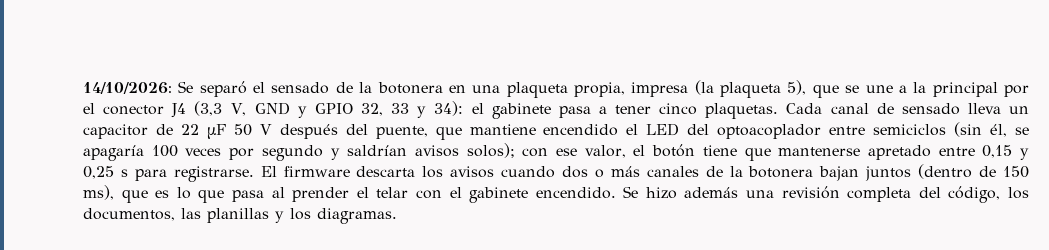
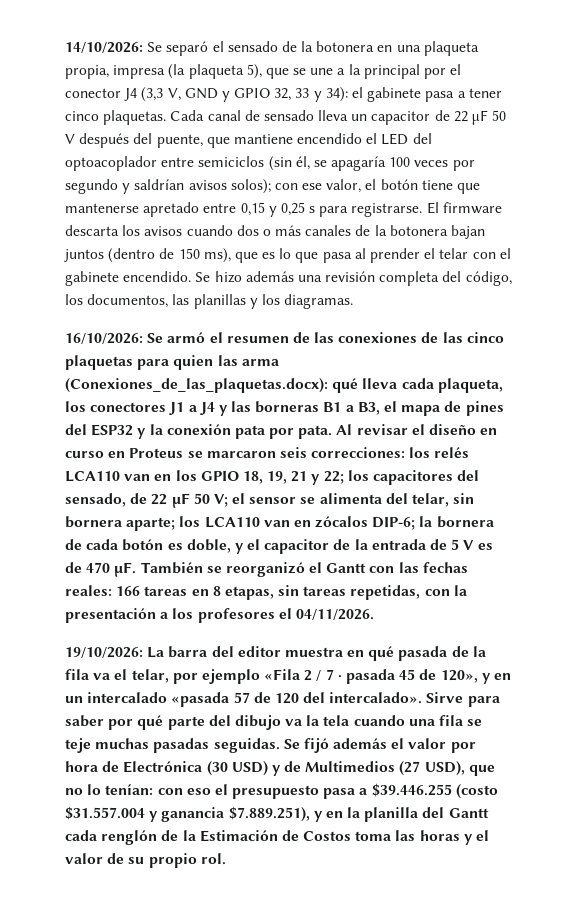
(397, 216) none -> [65,332,504,344] [65,355,279,370] [65,378,503,393] [65,401,504,416] [65,424,498,439] [65,447,470,458] [65,470,480,485] [65,493,475,508] [65,516,494,531] [65,539,493,554] [65,562,468,577] [65,585,467,600] [65,608,374,623] [65,646,486,661] [65,669,511,684] [65,692,500,707] [65,715,483,730] [65,738,476,753] [65,761,495,776] [65,783,498,799] [65,806,489,822] [65,830,490,845] [65,853,226,868] // 16/10/2026: Se armó el resumen de las conexiones de las cinco plaquetas para quien las arma (Conexiones_de_las_plaquetas.docx): qué lleva cada plaqueta, los conectores J1 a J4 y las borneras B1 a B3, el mapa de pines del ESP32 y la conexión pata por pata. Al revisar el diseño en curso en Proteus se marcaron seis correcciones: los relés LCA110 van en los GPIO 18, 19, 21 y 22; los capacitores del sensado, de 22 µF 50 V; el sensor se alimenta del telar, sin bornera aparte; los LCA110 van en zócalos DIP-6; la bornera de cada botón es doble, y el capacitor de la entrada de 5 V es de 470 µF. También se reorganizó el Gantt con las fechas reales: 166 tareas en 8 etapas, sin tareas repetidas, con la presentación a los profesores el 04/11/2026. // 19/10/2026: La barra del editor muestra en qué pasada de la fila va el telar, por ejemplo «Fila 2 / 7 · pasada 45 de 120», y en un intercalado «pasada 57 de 120 del intercalado». Sirve para saber por qué parte del dibujo va la tela cuando una fila se teje muchas pasadas seguidas. Se fijó además el valor por hora de Electrónica (30 USD) y de Multimedios (27 USD), que no lo tenían: con eso el presupuesto pasa a $39.446.255 (costo $31.557.004 y ganancia $7.889.251), y en la planilla del Gantt cada renglón de la Estimación de Costos toma las horas y el valor de su propio rol.

